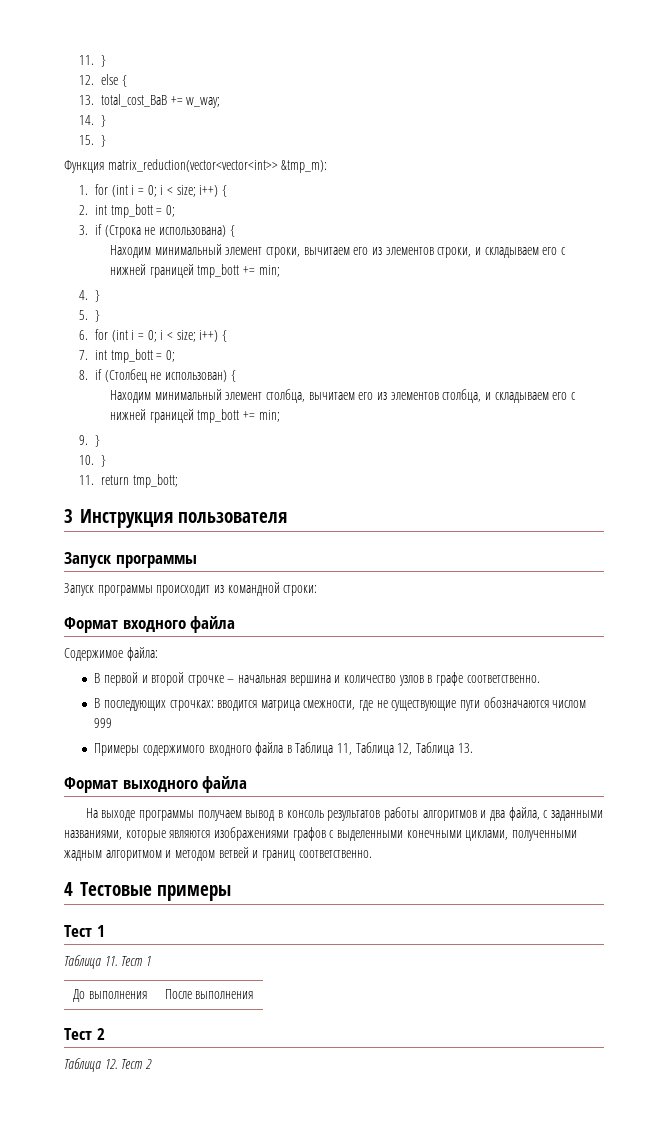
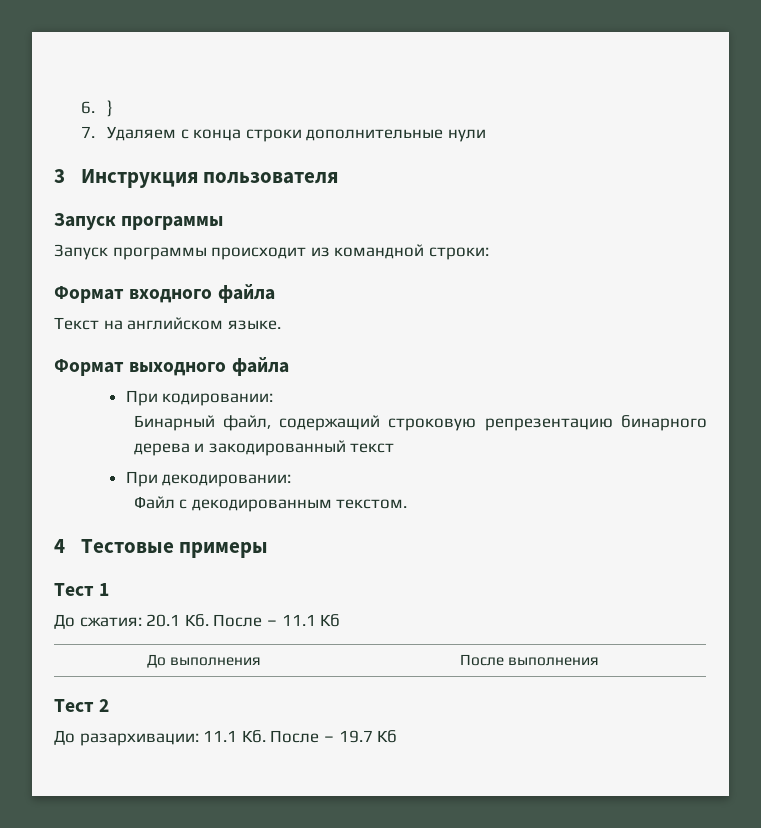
[79,55,107,67] [79,74,127,87] [79,94,221,108] [79,115,107,127] [79,135,107,147] [64,159,328,173] [79,184,227,197] [79,204,176,218] [79,224,235,238] [110,244,566,258] [110,264,280,278] [79,290,101,302] [79,310,101,322] [79,329,227,342] [79,349,176,363] [79,369,236,383] [110,389,576,403] [110,409,280,423] [79,435,101,447] [79,455,107,467] [79,474,178,488] 11. } // 12. else { // 13. total_cost_BaB += w_way; // 14. } // 15. } // Функция matrix_reduction(vector<vector<int>> &tmp_m): // 1. for (int i = 0; i < size; i++) { // 2. int tmp_bott = 0; // 3. if (Строка не использована) { // Находим минимальный элемент строки, вычитаем его из элементов строки, и складываем его с нижней границей tmp_bott += min; // 4. } // 5. } // 6. for (int i = 0; i < size; i++) { // 7. int tmp_bott = 0; // 8. if (Столбец не использован) { // Находим минимальный элемент столбца, вычитаем его из элементов столбца, и складываем его с нижней границей tmp_bott += min; // 9. } // 10. } // 11. return tmp_bott; -> [80,100,114,117] [80,126,487,142] 6. } // 7. Удаляем с конца строки дополнительные нули
[64,647,158,661] [94,672,540,686] [94,697,587,711] [94,718,113,728] [94,742,473,756] [64,776,248,793] [85,807,603,821] [64,827,577,841] [64,847,372,861] Содержимое файла: // В первой и второй строчке – начальная вершина и количество узлов в графе соответственно. // В последующих строчках: вводится матрица смежности, где не существующие пути обозначаются числом 999 // Примеры содержимого входного файла в Таблица 11, Таблица 12, Таблица 13. // Формат выходного файла // На выходе программы получаем вывод в консоль результатов работы алгоритмов и два файла, с заданными названиями, которые являются изображениями графов с выделенными конечными циклами, полученными жадным алгоритмом и методом ветвей и границ соответственно. -> [54,317,281,330] [54,357,289,376] [125,390,274,406] [133,415,707,431] [133,440,395,456] [125,471,292,487] [133,496,408,512] Текст на английском языке. // Формат выходного файла // При кодировании: // Бинарный файл, содержащий строковую репрезентацию бинарного дерева и закодированный текст // При декодировании: // Файл с декодированным текстом.
[64,955,151,969] Таблица 11. Тест 1 -> [54,614,341,629] До сжатия: 20.1 Кб. После – 11.1 Кб
[64,1058,152,1072] Таблица 12. Тест 2 -> [54,730,398,746] До разархивации: 11.1 Кб. После – 19.7 Кб

